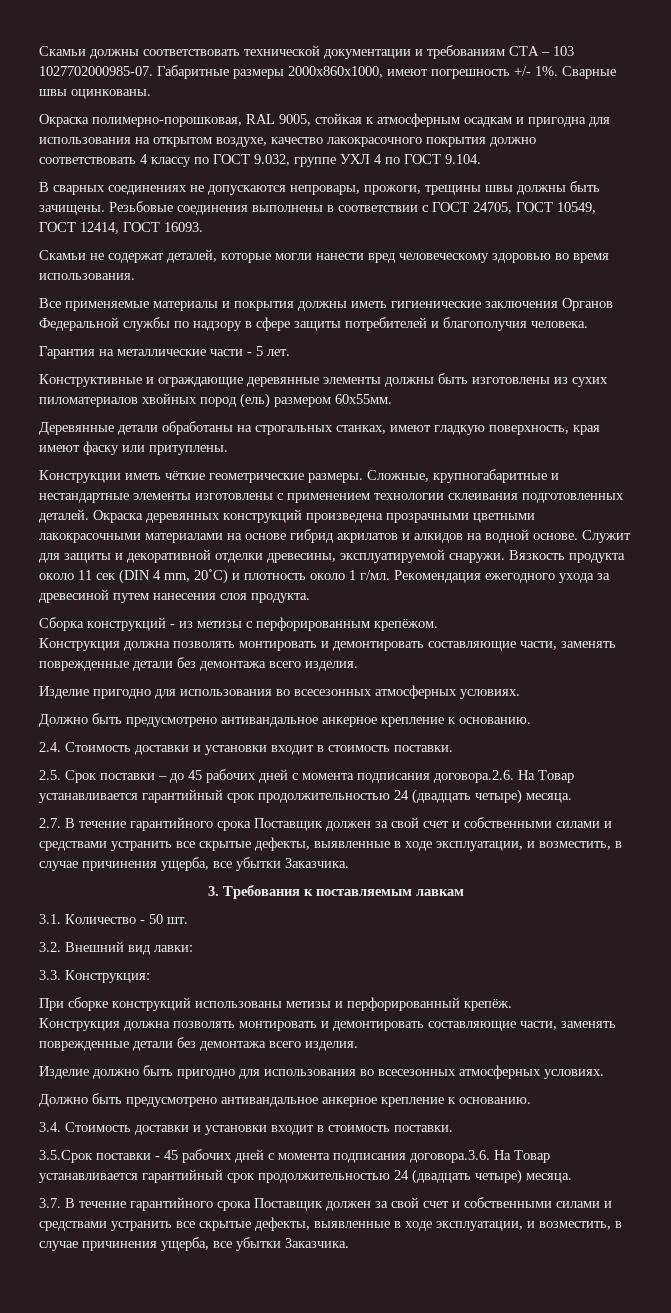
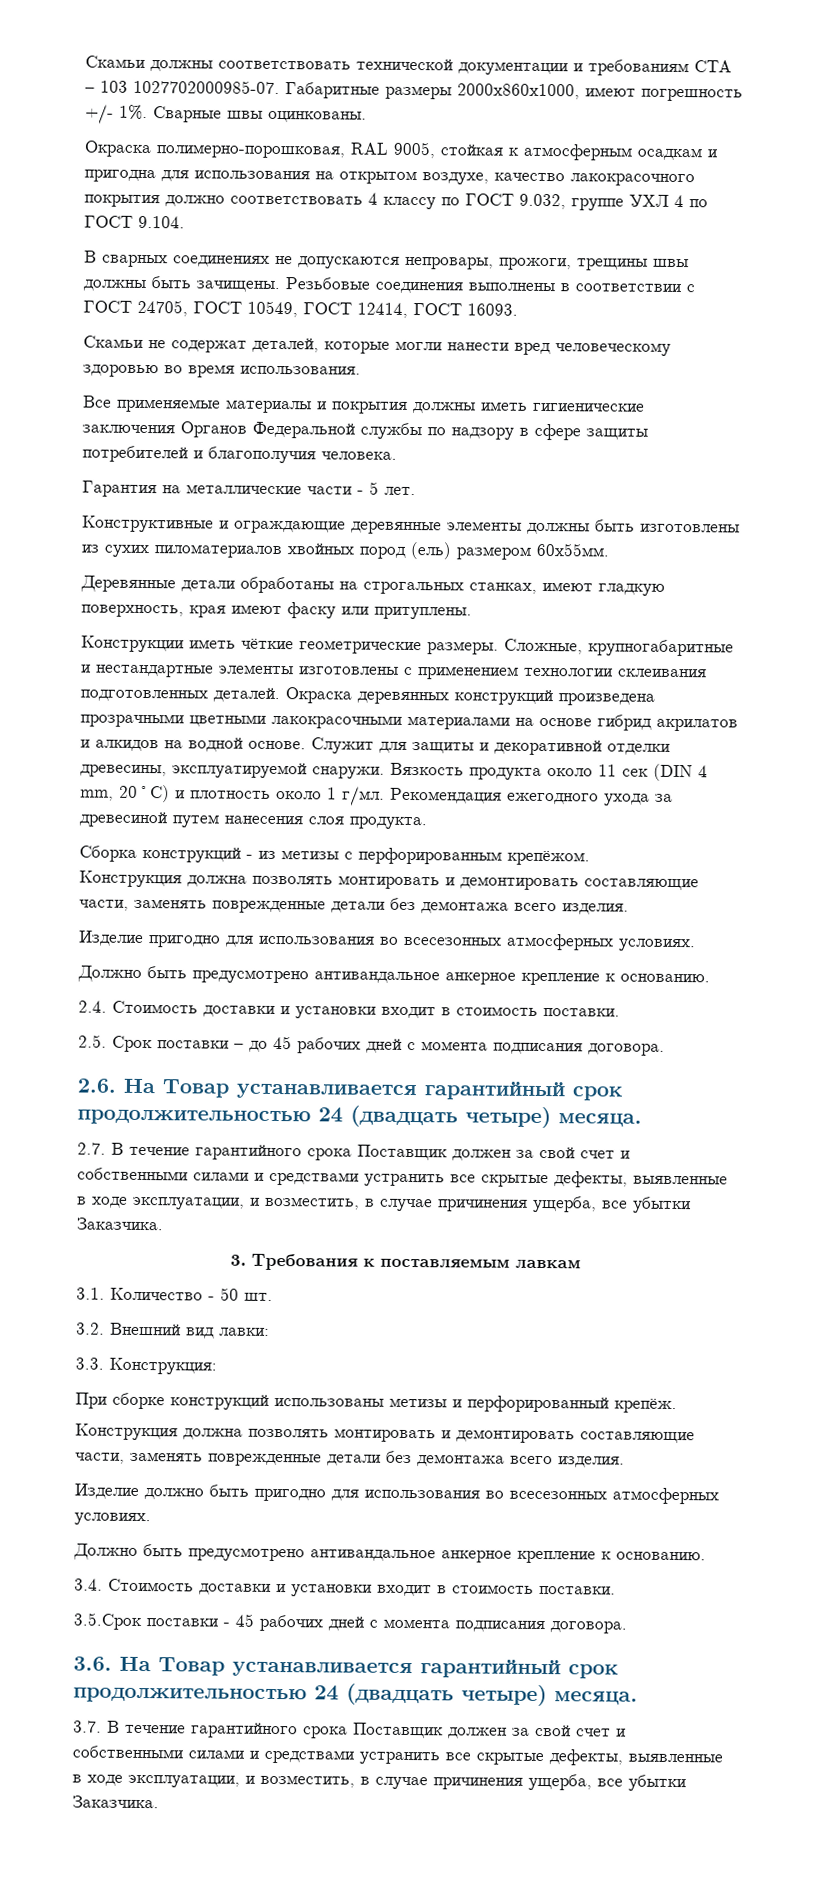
[434,770,514,783] договора.2.6. -> [588,1043,665,1056] [77,1078,116,1093] договора. // 2.6.
[410,1150,490,1163] договора.3.6. -> [550,1621,627,1634] [73,1656,112,1671] договора. // 3.6.

